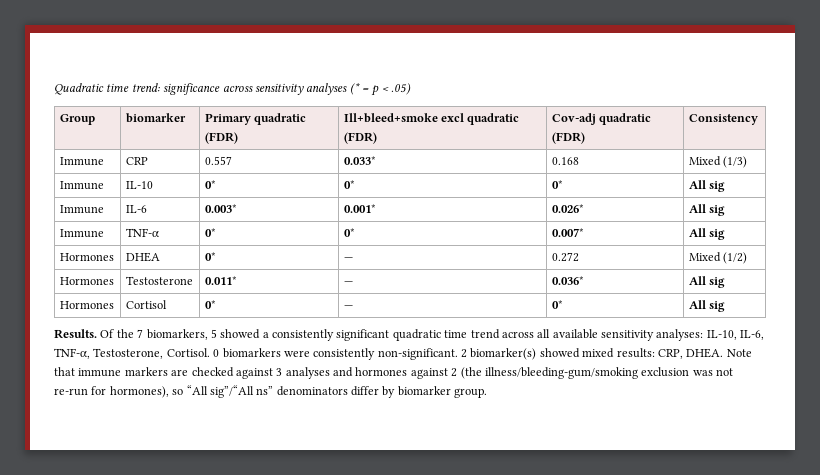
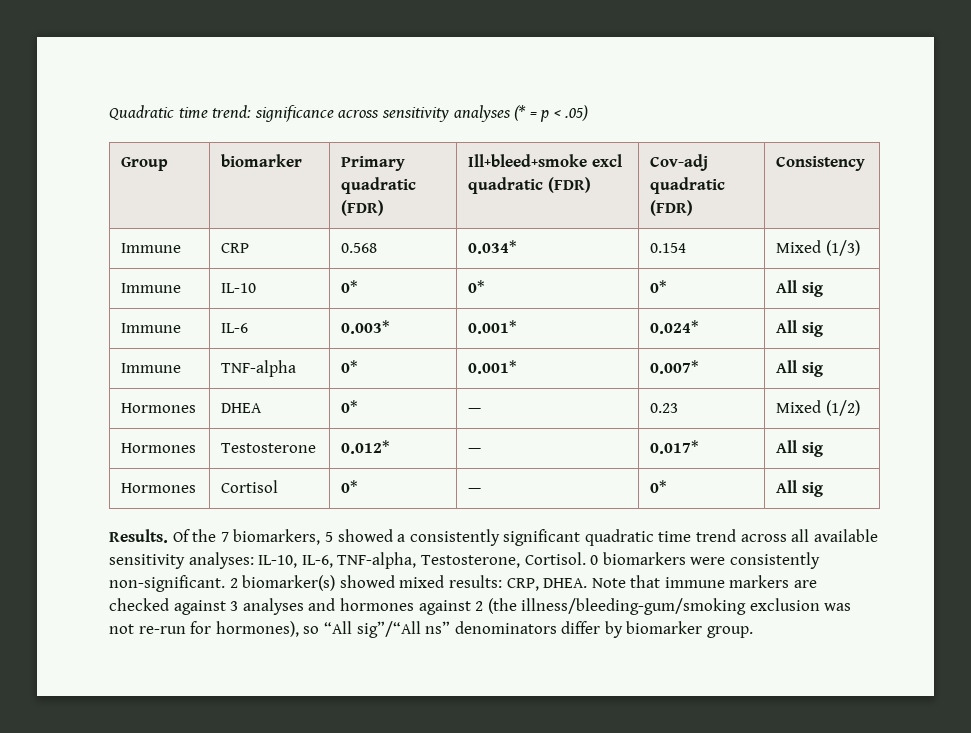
[204,156,232,165] [343,156,376,165] [551,157,579,165] 0.557 | 0.033* | 0.168 -> [341,243,378,253] [468,240,518,254] [650,243,687,253] 0.568 | 0.034* | 0.154
[551,204,584,213] [688,204,726,216] [59,229,104,238] [125,228,159,237] [204,228,216,237] [343,228,355,237] 0.026* | All sig // Immune | TNF-α | 0* | 0* -> [650,320,700,334] [776,320,823,337] [121,363,182,373] [221,360,297,377] [341,360,359,373] [468,360,518,374] 0.024* | All sig // Immune | TNF-alpha | 0* | 0.001*
[551,252,579,262] 0.272 -> [650,403,679,413] 0.23
[204,276,237,285] [343,281,353,285] [551,276,584,285] 0.011* | — | 0.036* -> [341,440,391,454] [468,448,482,453] [650,440,700,454] 0.012* | — | 0.017*
[54,348,90,359] TNF-α, -> [337,552,417,569] TNF-alpha,

